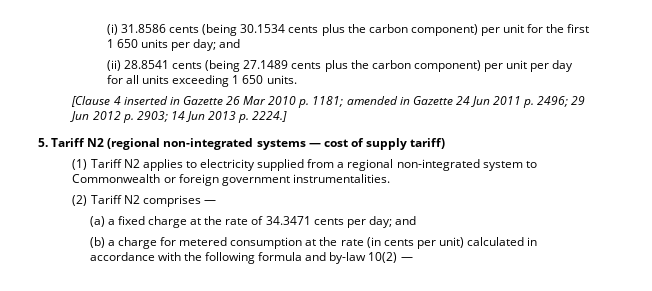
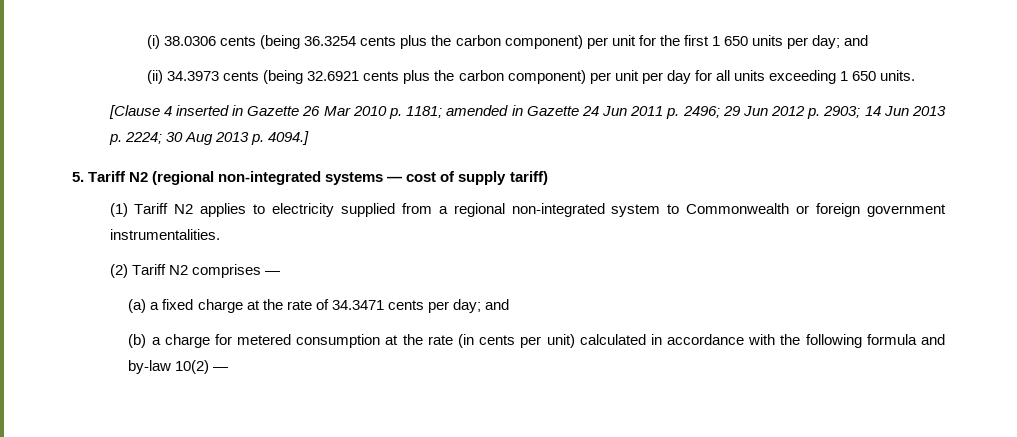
[121,24,286,36] 31.8586 cents (being 30.1534 -> [164,35,357,49] 38.0306 cents (being 36.3254
[124,60,289,72] 28.8541 cents (being 27.1489 -> [167,70,360,84] 34.3973 cents (being 32.6921
[252,111,288,122] 2224.] -> [124,131,309,145] 2224; 30 Aug 2013 p. 4094.]

